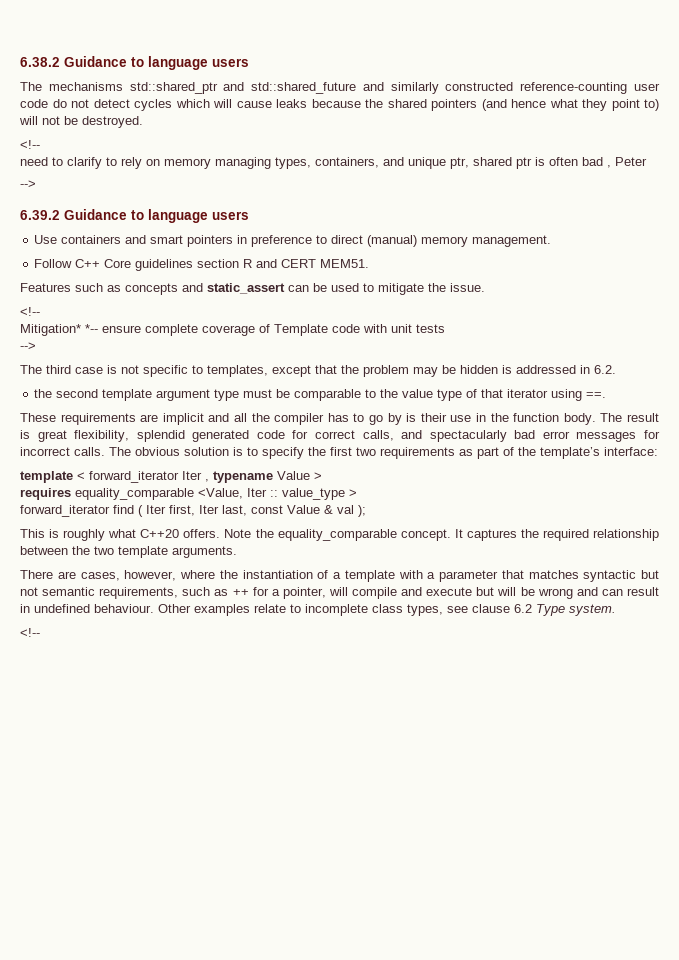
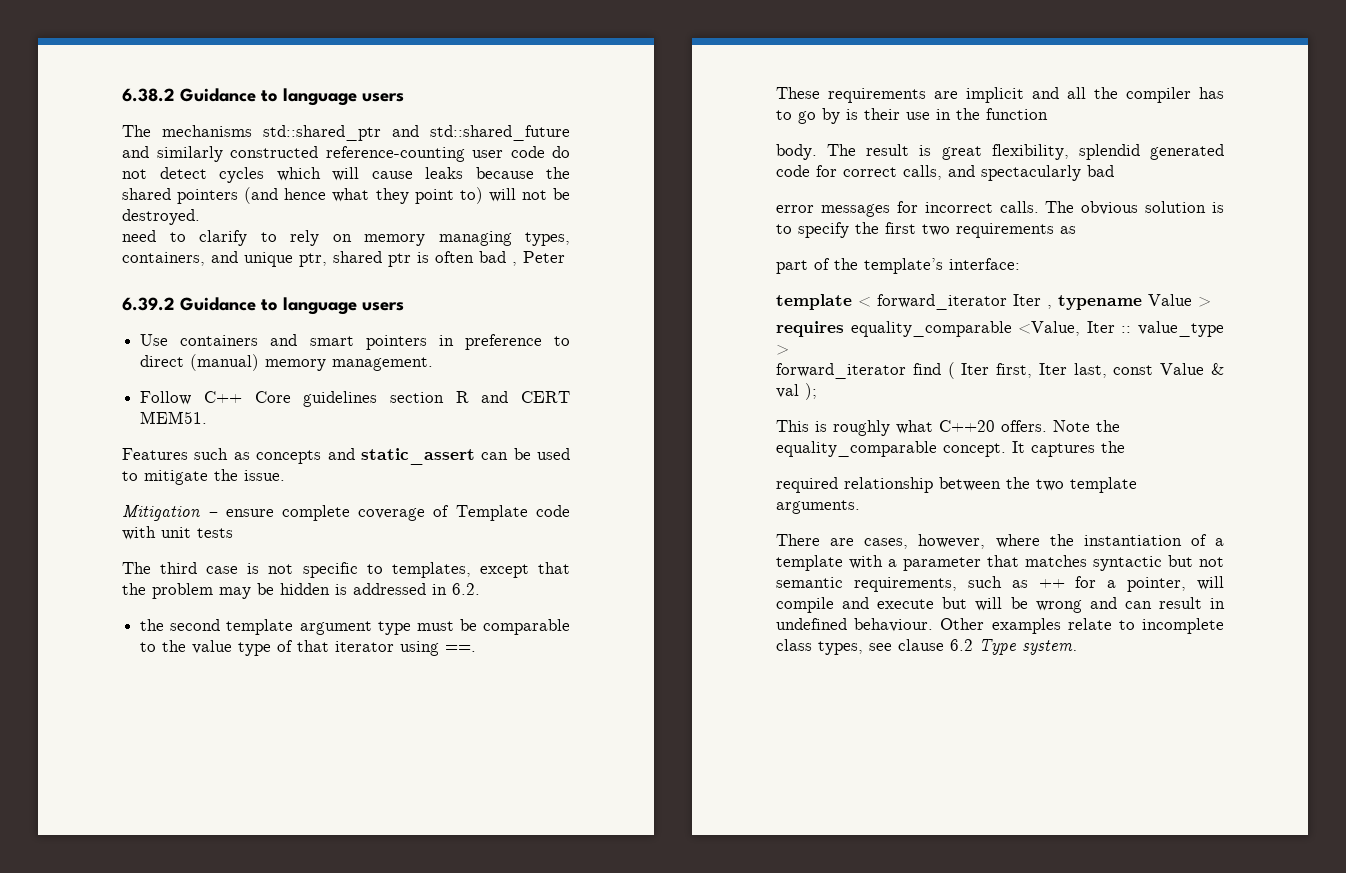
[20,140,40,149] // <!-- -> (200, 217) none
[20,180,36,188] // --> -> (565, 257) none
[20,307,40,316] [20,324,98,336] <!-- // Mitigation* *-- -> [122,505,219,521] Mitigation –
[20,342,36,350] // --> -> (233, 533) none
(560, 417) none -> (1048, 114) //
(536, 434) none -> (1114, 171) //
(473, 452) none -> (1076, 230) //
(539, 533) none -> (1125, 447) //
[20,628,40,637] // <!-- -> (1077, 647) none

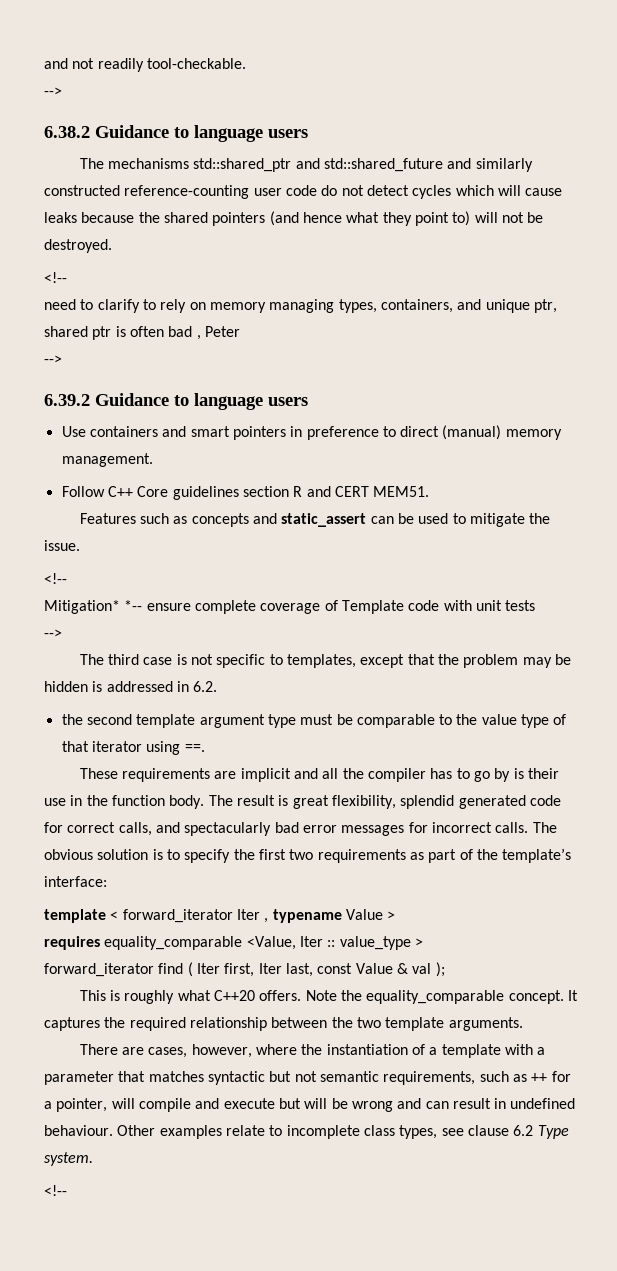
(122, 95) none -> [44,58,246,72] [44,87,62,96] and not readily tool-checkable. // --> //
(200, 217) none -> [44,272,67,283] // <!--
(565, 257) none -> [44,355,62,364] // -->
[122,505,219,521] Mitigation – -> [44,573,67,584] [44,600,143,614] <!-- // Mitigation* *--
(233, 533) none -> [44,629,62,638] // -->
(1048, 114) // -> (165, 800) none
(1114, 171) // -> (299, 827) none
(1076, 230) // -> (424, 856) none
(1125, 447) // -> (126, 1022) none
(1077, 647) none -> [44,1185,67,1196] // <!--

